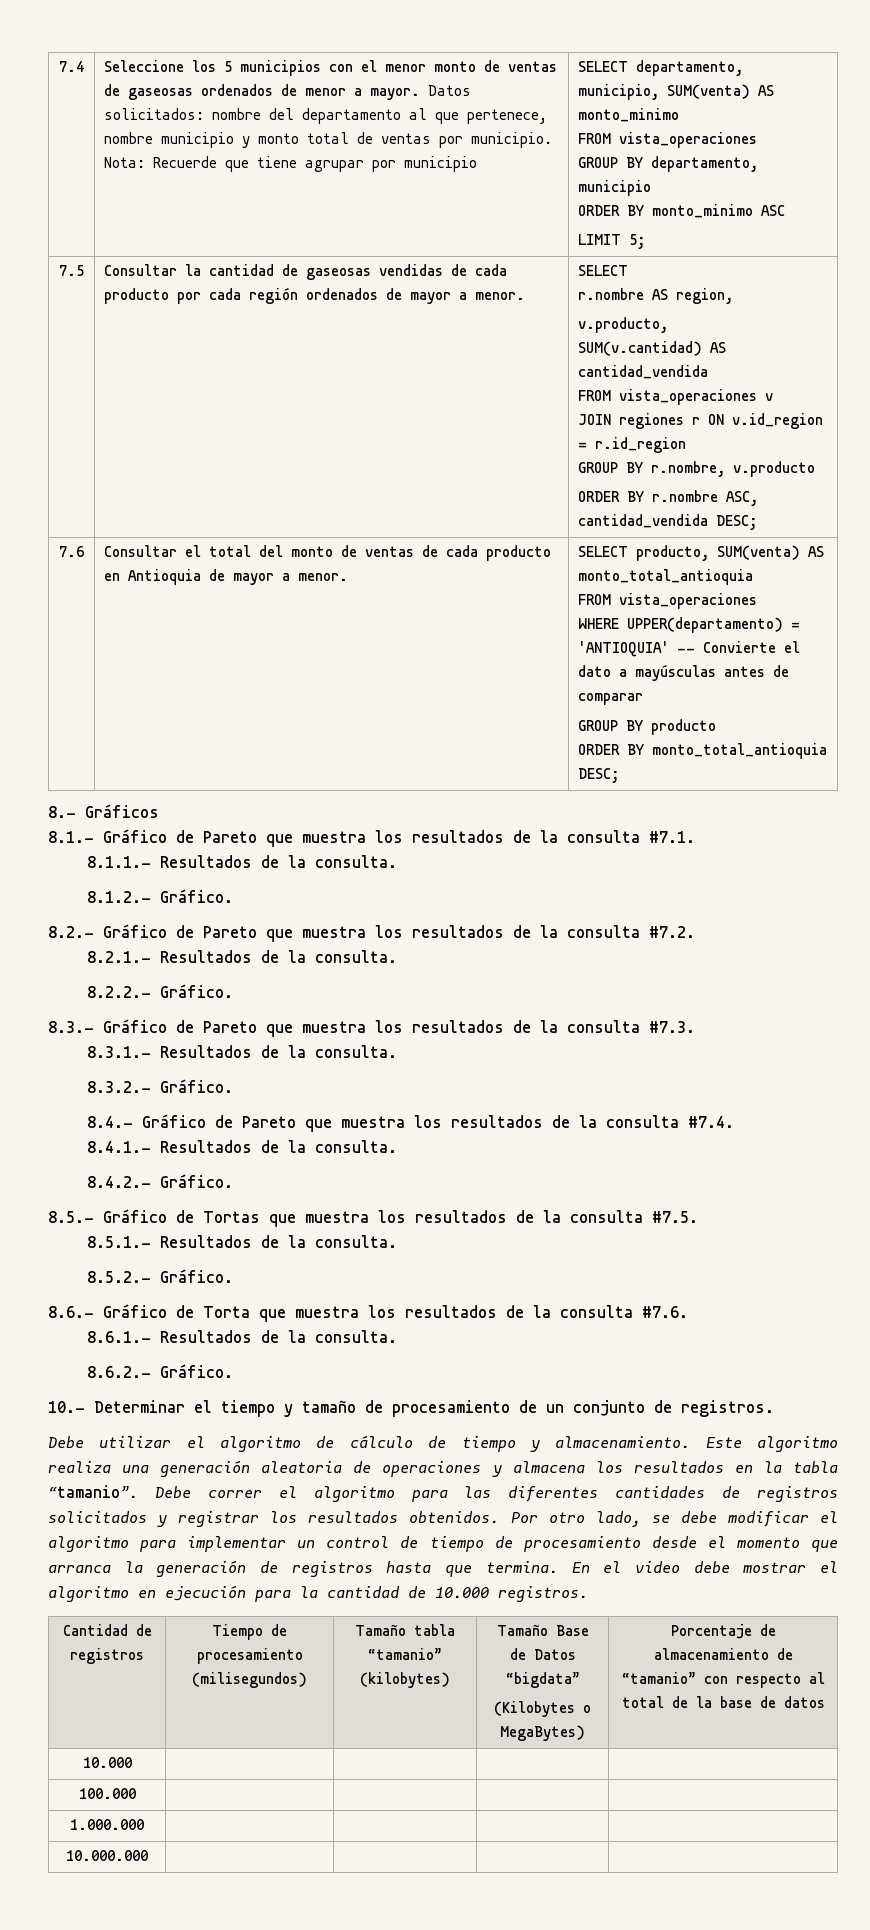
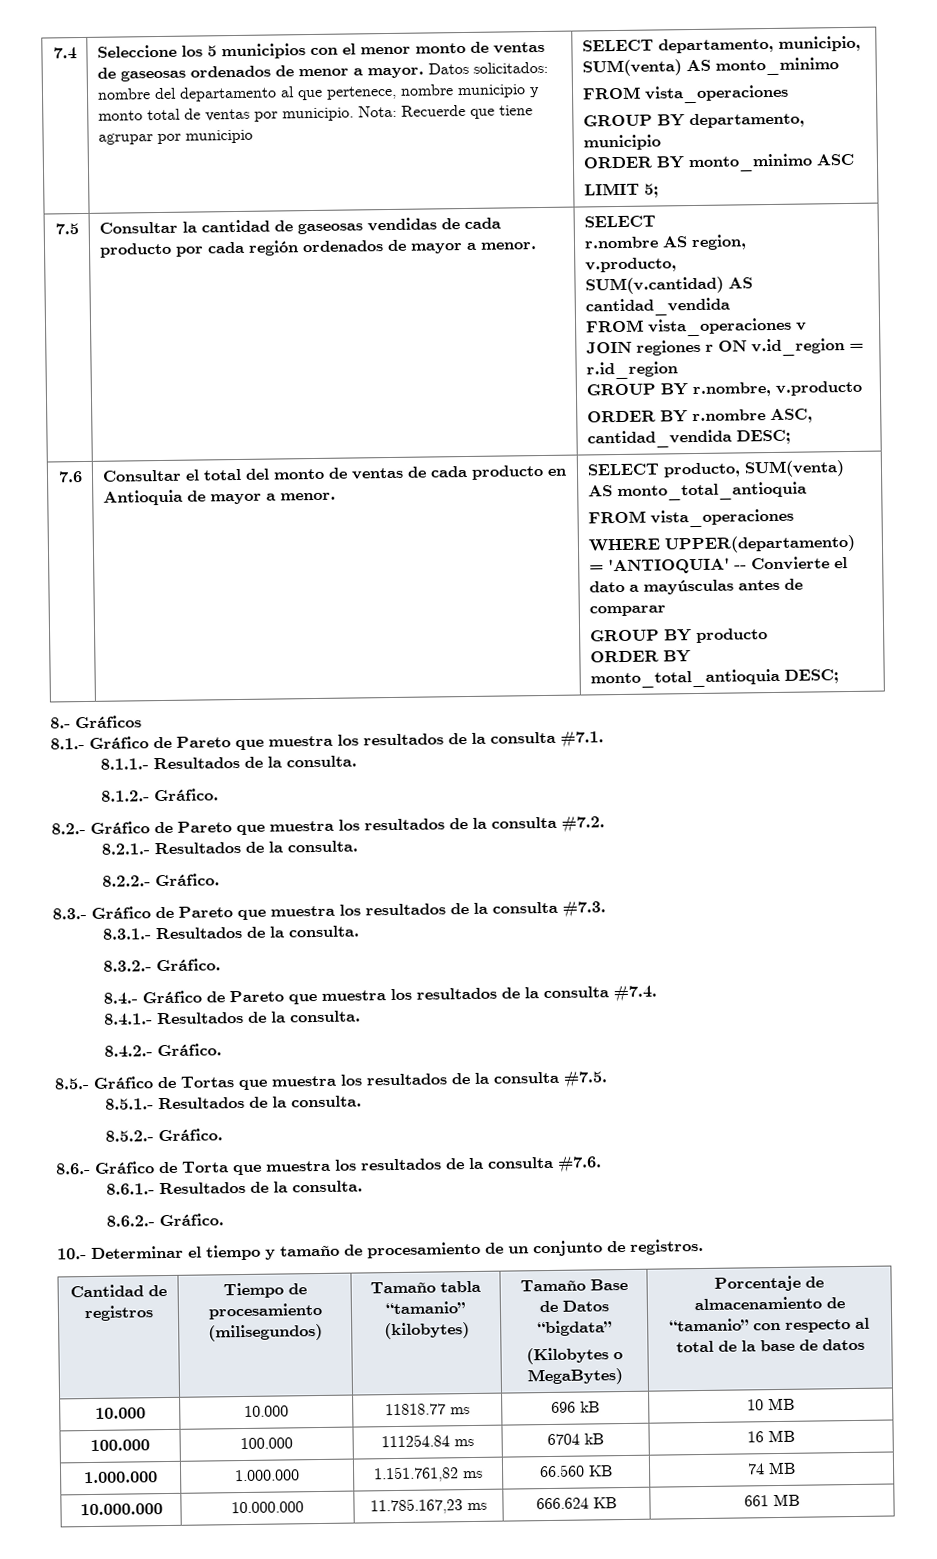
[48,1435,838,1452] [48,1460,839,1477] [48,1485,838,1502] [48,1511,839,1527] [48,1536,838,1552] [48,1560,839,1577] [48,1585,588,1602] // Debe utilizar el algoritmo de cálculo de tiempo y almacenamiento. Este algoritmo realiza una generación aleatoria de operaciones y almacena los resultados en la tabla “tamanio”. Debe correr el algoritmo para las diferentes cantidades de registros solicitados y registrar los resultados obtenidos. Por otro lado, se debe modificar el algoritmo para implementar un control de tiempo de procesamiento desde el momento que arranca la generación de registros hasta que termina. En el video debe mostrar el algoritmo en ejecución para la cantidad de 10.000 registros. -> (704, 1246) none
[78,1788,136,1799] [70,1819,144,1830] [66,1850,148,1861] | | | // 100.000 | | | | // 1.000.000 | | | | // 10.000.000 | | | | -> [244,1405,289,1417] [385,1403,470,1416] [551,1401,600,1413] [747,1397,795,1411] [90,1439,150,1452] [240,1437,293,1450] [381,1434,474,1448] [547,1433,604,1446] [747,1429,795,1443] [84,1471,158,1484] [235,1469,300,1482] [373,1466,483,1483] [539,1464,613,1478] [747,1461,796,1475] [79,1503,163,1516] [231,1501,304,1514] [370,1498,487,1515] [536,1497,617,1510] [744,1493,800,1507] 10.000 | 11818.77 ms | 696 kB | 10 MB // 100.000 | 100.000 | 111254.84 ms | 6704 kB | 16 MB // 1.000.000 | 1.000.000 | 1.151.761,82 ms | 66.560 KB | 74 MB // 10.000.000 | 10.000.000 | 11.785.167,23 ms | 666.624 KB | 661 MB

